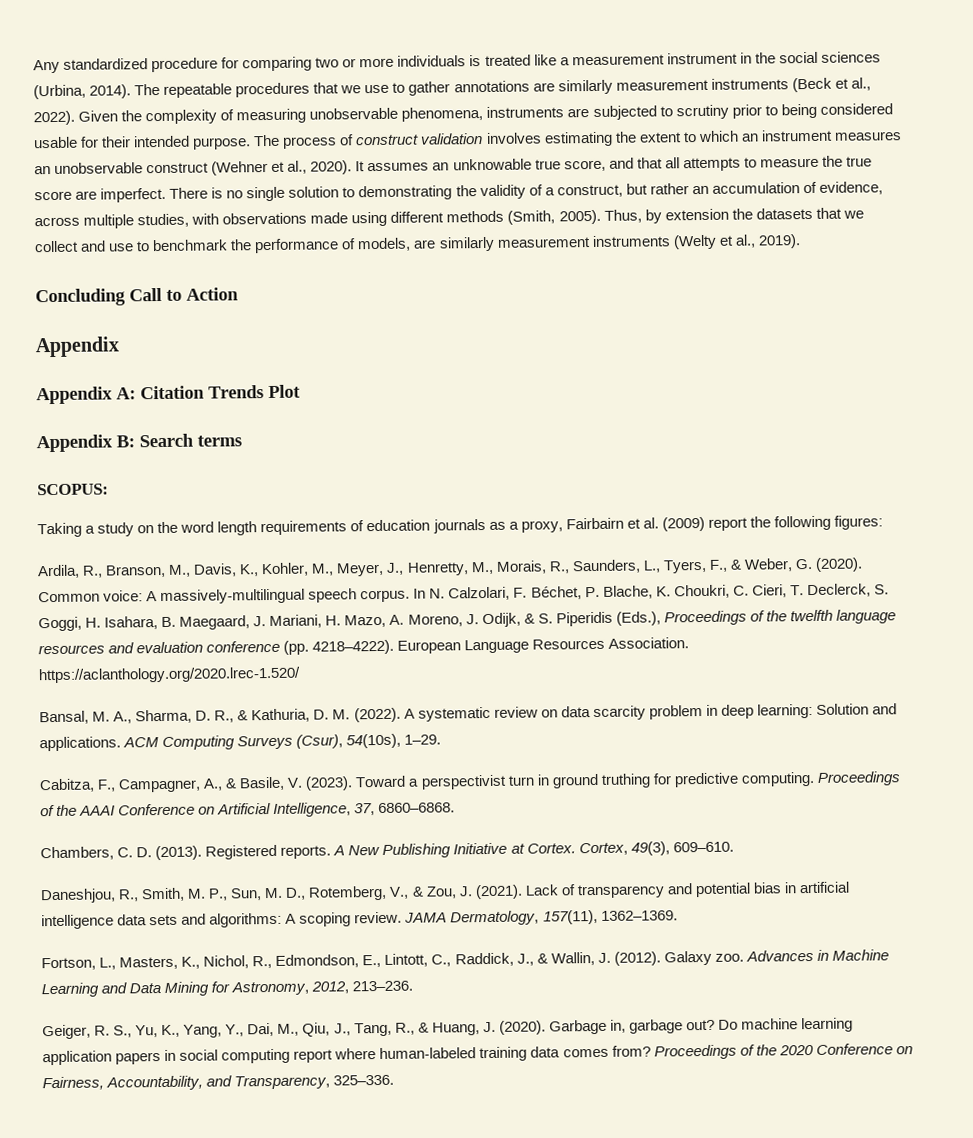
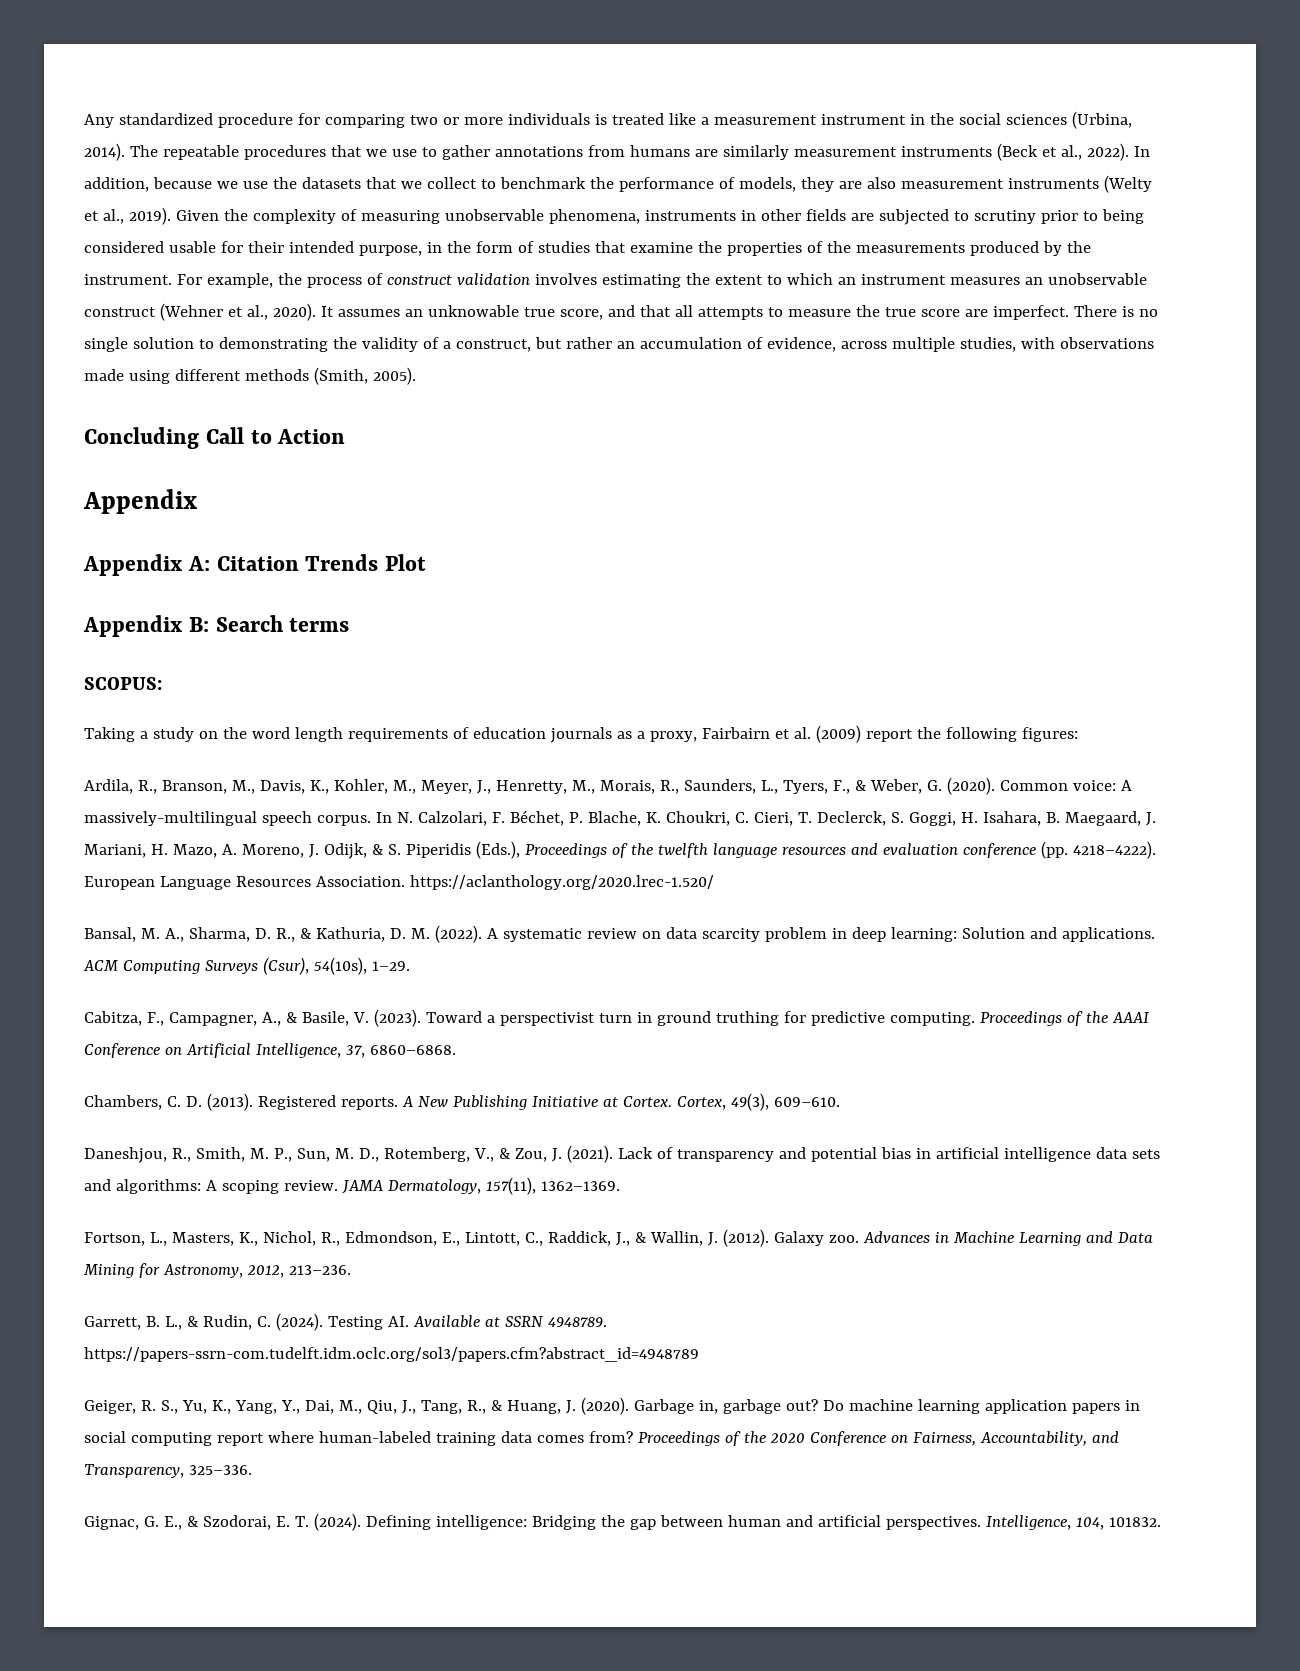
(530, 86) none -> [587,145,690,157] from humans
(75, 118) none -> [1133,146,1150,157] [84,175,1152,193] [84,207,171,225] In addition, because we use the datasets that we collect to benchmark the performance of models, they are also measurement instruments (Welty et al., 2019).
(565, 112) none -> [740,209,846,221] in other fields
[192,134,281,150] purpose. The -> [358,241,1091,256] [84,273,302,288] purpose, in the form of studies that examine the properties of the measurements produced by the instrument. For example, the
[603,207,864,224] [34,234,801,254] Thus, by extension the datasets that we collect and use to benchmark the performance of models, are similarly measurement instruments (Welty et al., 2019). -> (416, 376) none
(414, 986) none -> [84,1313,607,1331] [84,1347,699,1362] // Garrett, B. L., & Rudin, C. (2024). Testing AI. Available at SSRN 4948789. https://papers-ssrn-com.tudelft.idm.oclc.org/sol3/papers.cfm?abstract_id=4948789
(395, 1080) none -> [84,1513,1161,1531] // Gignac, G. E., & Szodorai, E. T. (2024). Defining intelligence: Bridging the gap between human and artificial perspectives. Intelligence, 104, 101832.

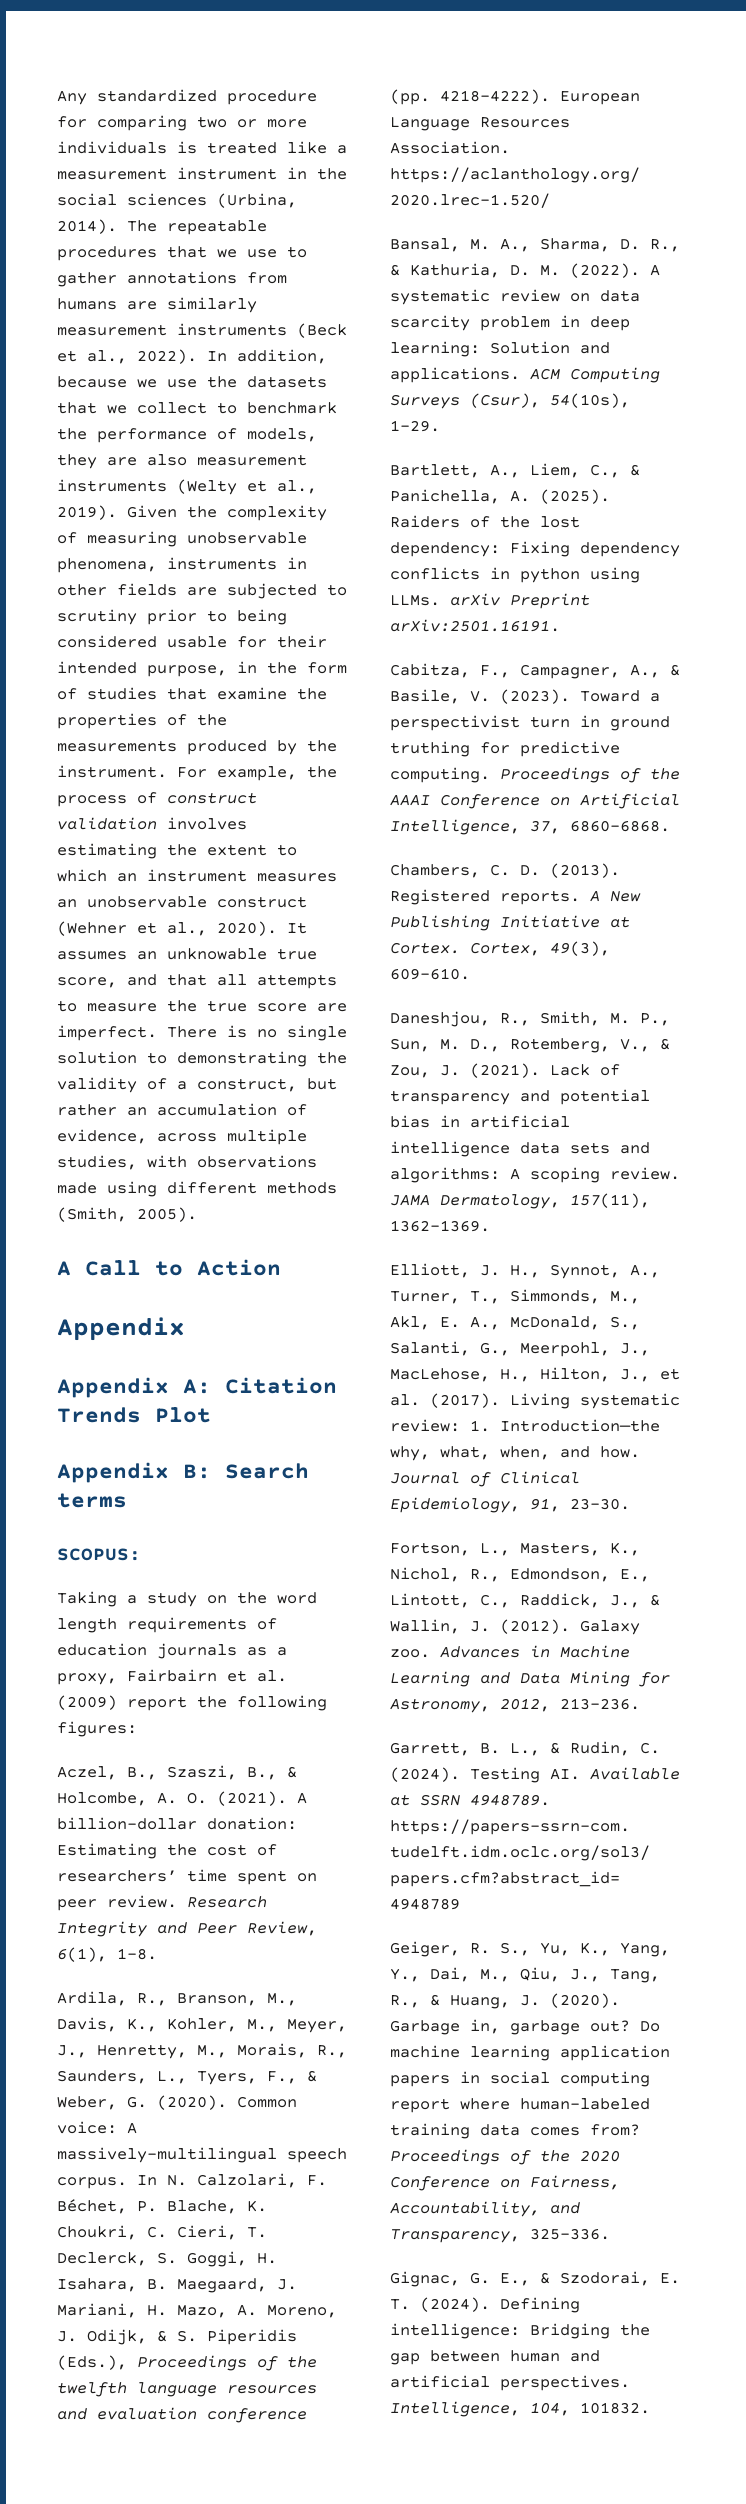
[84,427,199,449] Concluding -> [57,1261,71,1276] A
(1078, 734) none -> [57,1765,297,1780] [57,1791,307,1806] [57,1817,297,1830] [57,1843,277,1859] [57,1869,317,1885] [57,1895,267,1911] [57,1921,317,1937] [57,1947,157,1962] // Aczel, B., Szaszi, B., & Holcombe, A. O. (2021). A billion-dollar donation: Estimating the cost of researchers’ time spent on peer review. Research Integrity and Peer Review, 6(1), 1–8.
(410, 966) none -> [390,463,640,478] [390,489,610,504] [390,515,580,528] [390,541,680,557] [390,567,640,583] [390,593,590,609] [390,619,560,632] // Bartlett, A., Liem, C., & Panichella, A. (2025). Raiders of the lost dependency: Fixing dependency conflicts in python using LLMs. arXiv Preprint arXiv:2501.16191.
(620, 1186) none -> [390,1263,660,1279] [390,1289,640,1304] [390,1316,640,1330] [390,1341,650,1357] [390,1367,680,1382] [390,1393,680,1409] [390,1419,660,1432] [390,1446,640,1461] [390,1471,580,1487] [390,1497,630,1513] // Elliott, J. H., Synnot, A., Turner, T., Simmonds, M., Akl, E. A., McDonald, S., Salanti, G., Meerpohl, J., MacLehose, H., Hilton, J., et al. (2017). Living systematic review: 1. Introduction—the why, what, when, and how. Journal of Clinical Epidemiology, 91, 23–30.

